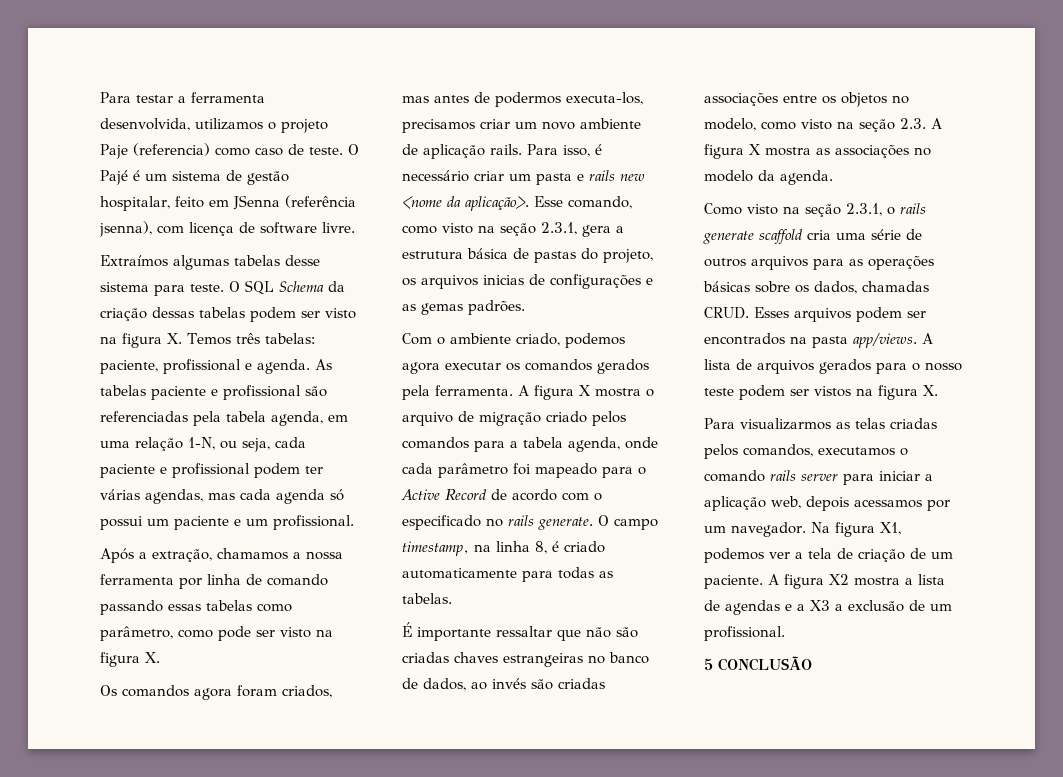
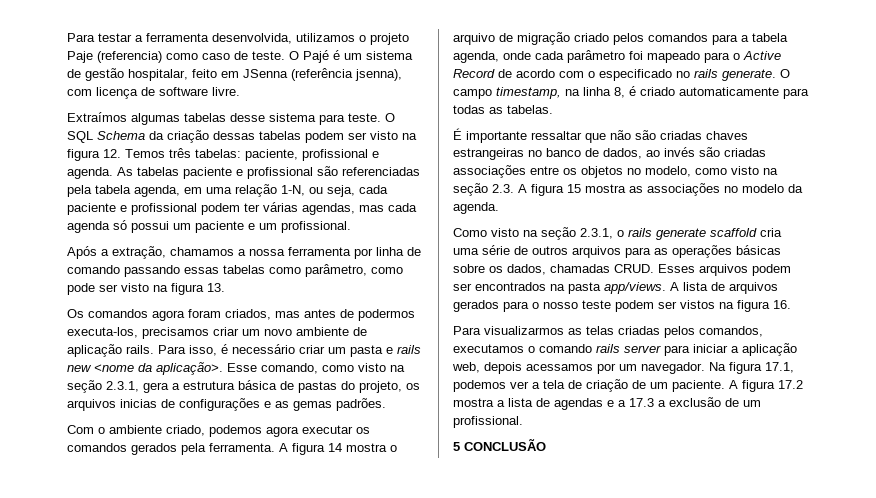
[167,333,182,344] X. -> [103,149,121,158] 12.
[145,652,160,663] X. -> [207,283,225,292] 13.
[579,385,591,396] X -> [328,443,342,452] 14
[749,144,761,155] X -> [567,184,581,193] 15
[923,385,938,396] X. -> [773,300,791,309] 16.
[879,522,901,535] X1, -> [765,362,794,373] 17.1,
[829,574,849,585] X2 -> [778,380,803,389] 17.2
[810,600,830,611] X3 -> [629,398,654,407] 17.3

